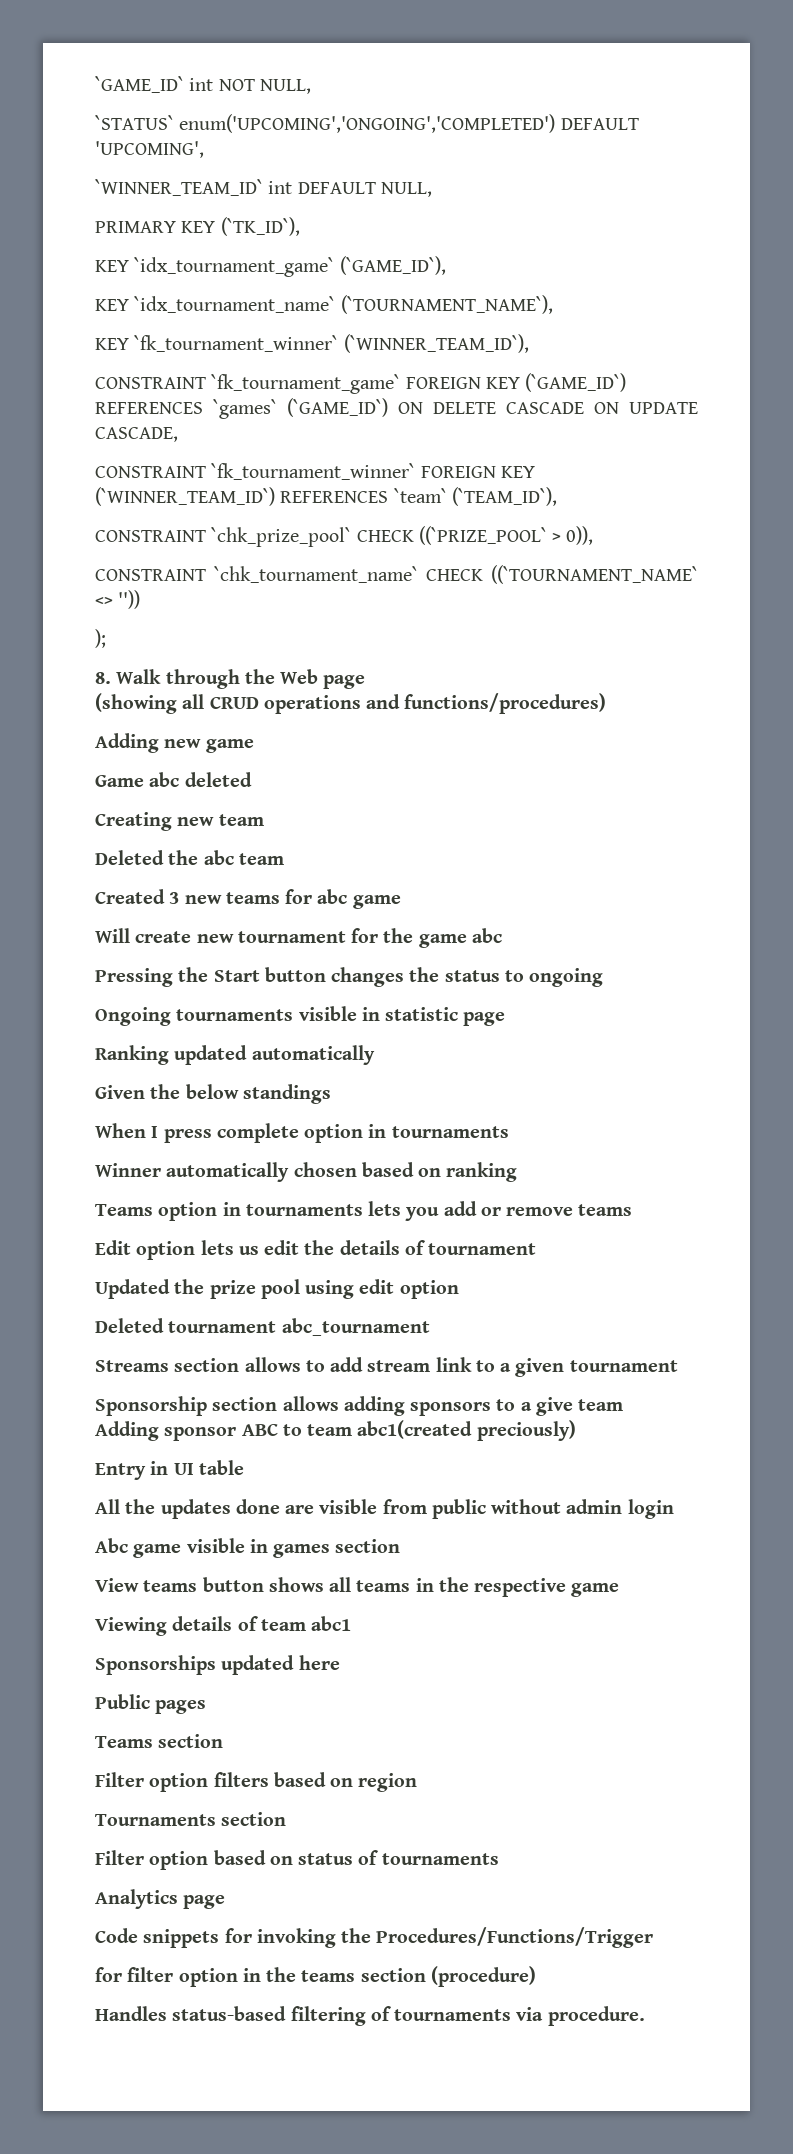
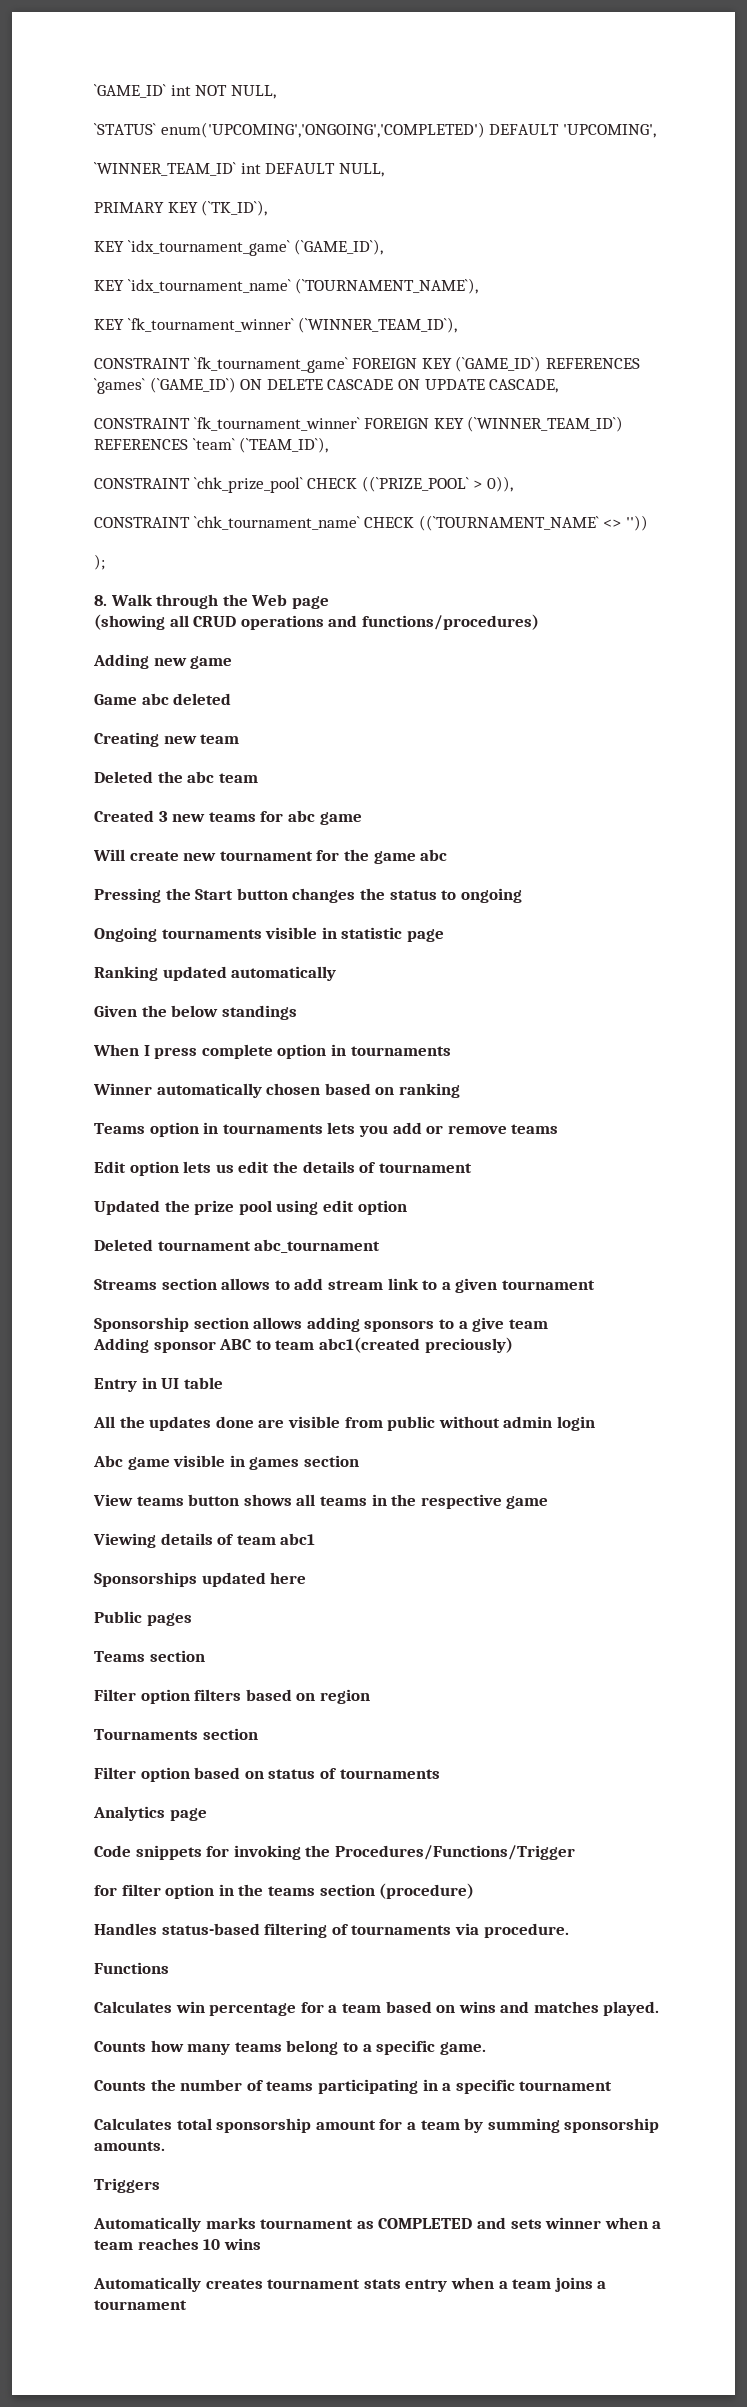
(645, 2016) none -> [94,1962,169,1974] [94,2001,660,2016] [94,2040,486,2055] [94,2079,613,2094] [94,2118,660,2133] [94,2141,165,2151] [94,2178,160,2193] [93,2217,662,2232] [94,2238,261,2250] [93,2277,607,2292] [94,2300,187,2310] // Functions // Calculates win percentage for a team based on wins and matches played. // Counts how many teams belong to a specific game. // Counts the number of teams participating in a specific tournament // Calculates total sponsorship amount for a team by summing sponsorship amounts. // Triggers // Automatically marks tournament as COMPLETED and sets winner when a team reaches 10 wins // Automatically creates tournament stats entry when a team joins a tournament

